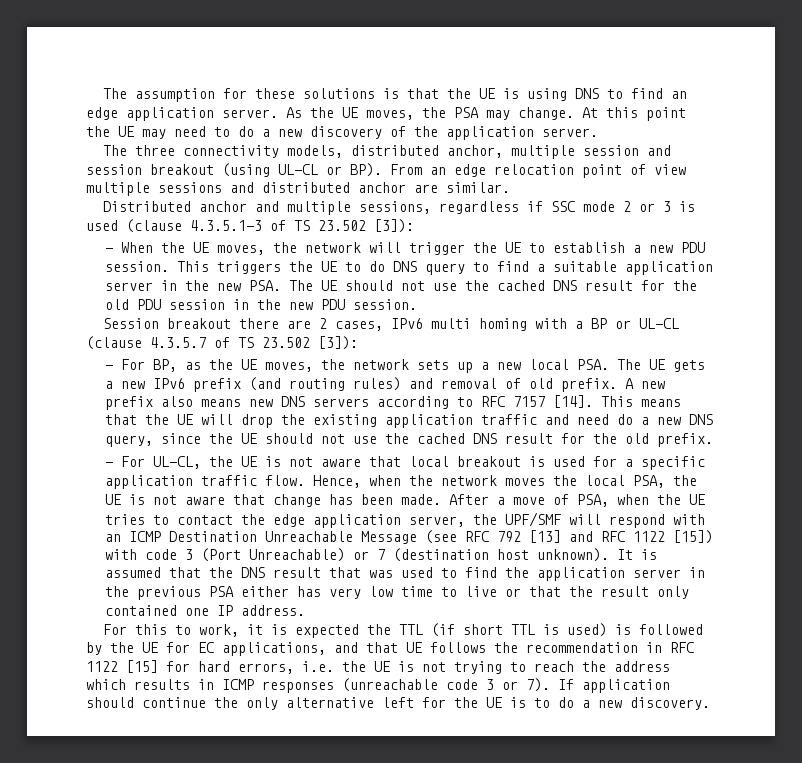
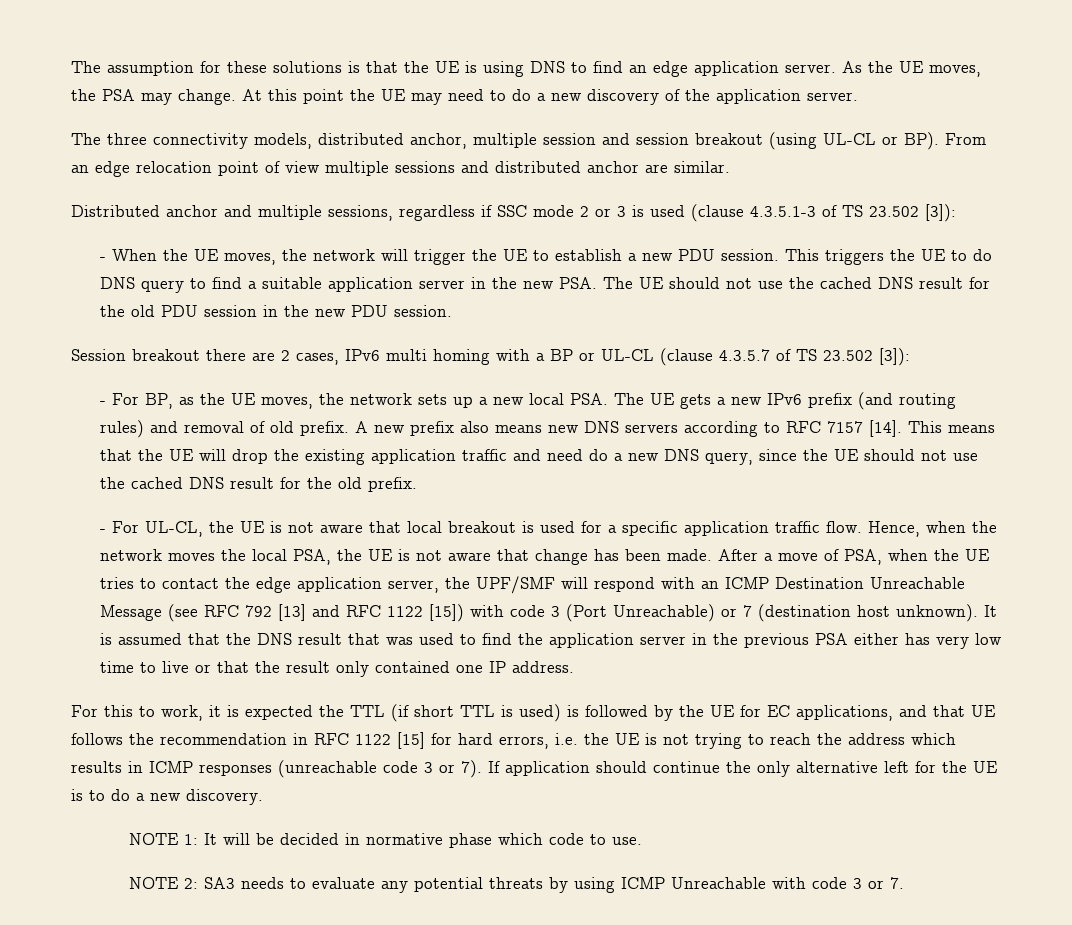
(710, 703) none -> [129,833,643,848] [129,877,905,893] // NOTE 1: It will be decided in normative phase which code to use. // NOTE 2: SA3 needs to evaluate any potential threats by using ICMP Unreachable with code 3 or 7.

